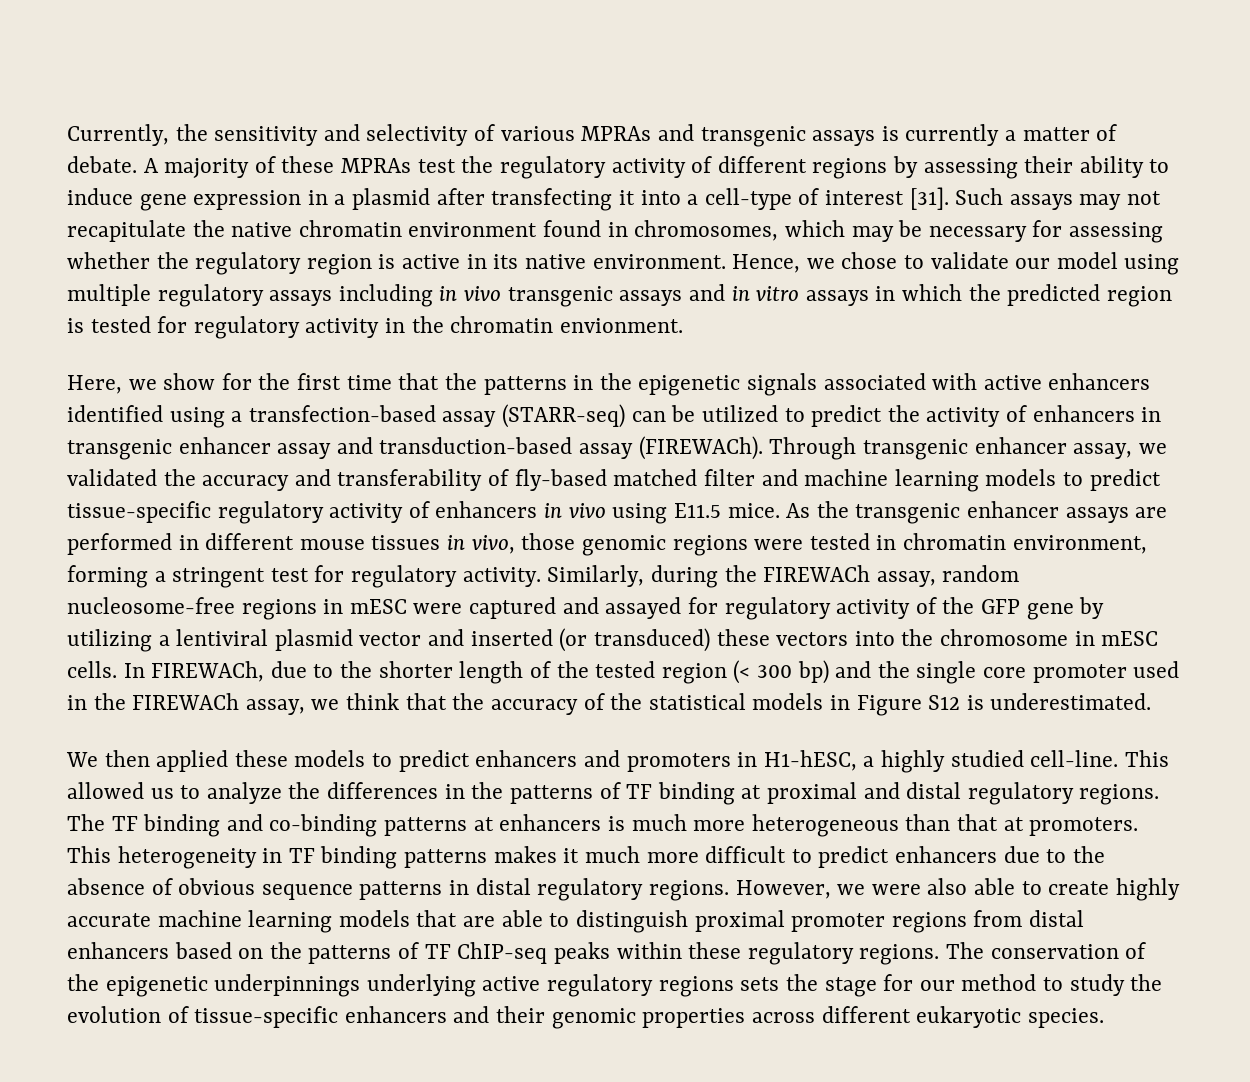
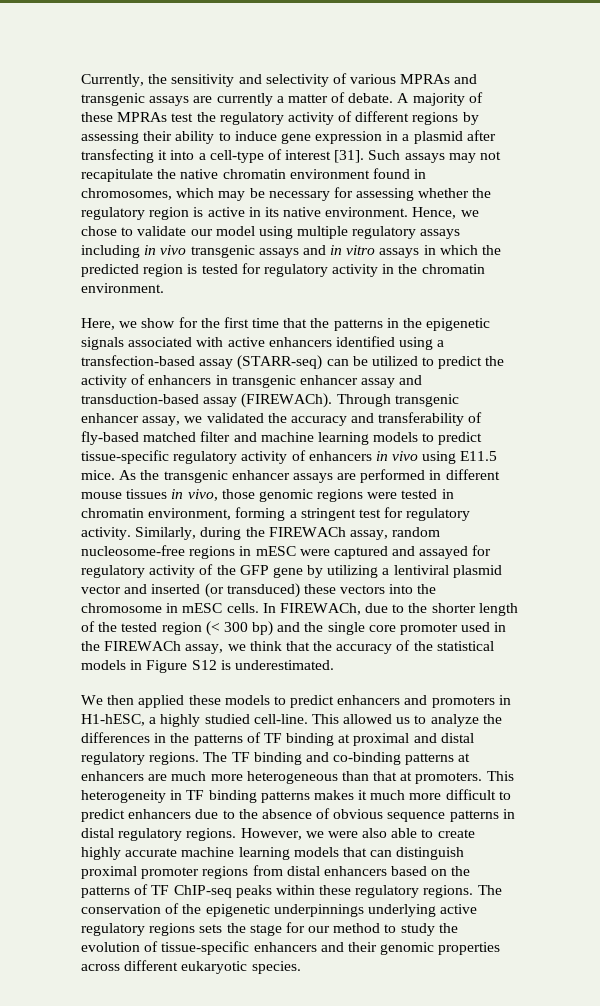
[881,126,899,141] is -> [193,96,213,103] are
[559,318,683,333] envionment. -> [81,283,164,293] environment.
[607,816,625,831] is -> [148,774,168,781] are
[463,910,570,927] are able to -> [370,850,393,857] can

